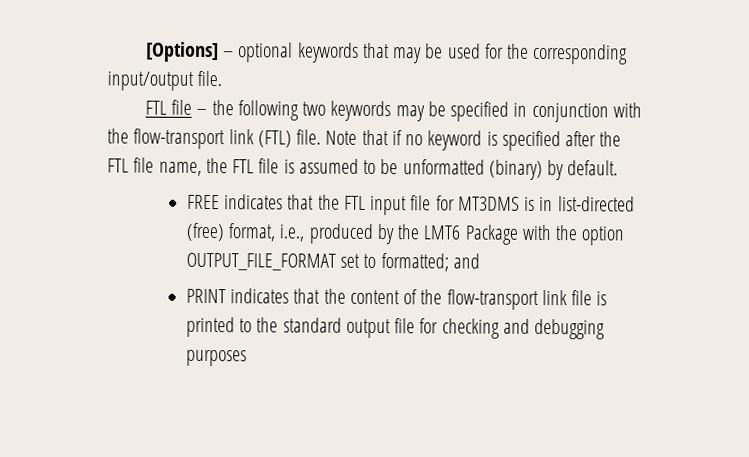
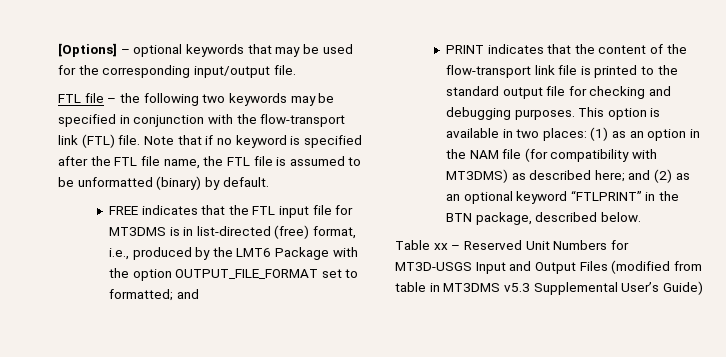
[185,349,247,367] purposes -> [514,107,661,120] [445,127,701,141] [445,148,658,162] [445,169,690,183] [445,190,680,204] [445,212,641,225] [395,240,629,250] [395,260,702,274] [395,281,703,295] purposes. This option is available in two places: (1) as an option in the NAM file (for compatibility with MT3DMS) as described here; and (2) as an optional keyword “FTLPRINT” in the BTN package, described below. // Table xx – Reserved Unit Numbers for MT3D-USGS Input and Output Files (modified from table in MT3DMS v5.3 Supplemental User’s Guide)

